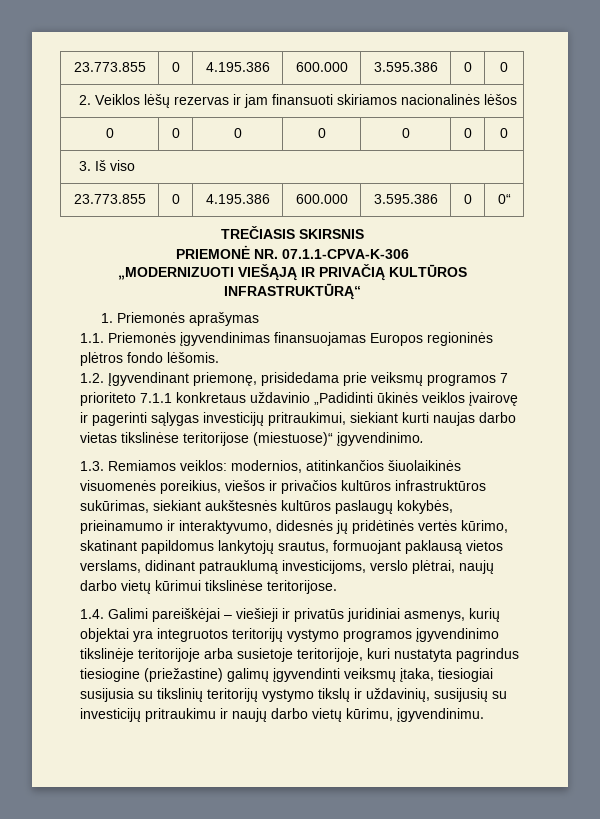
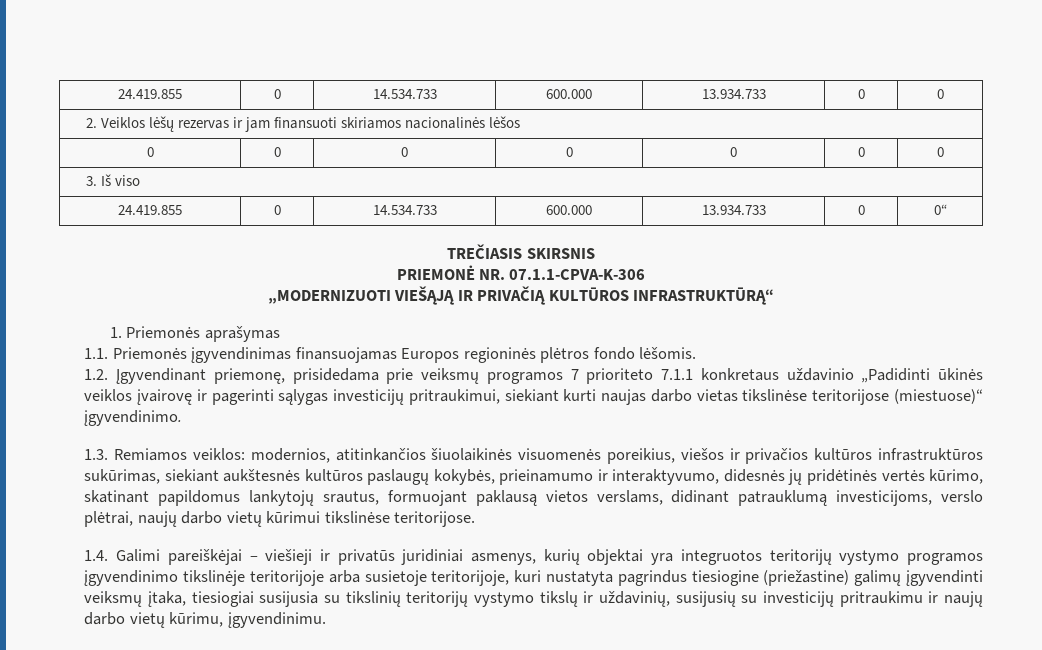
[73,62,146,72] [171,62,180,72] [205,62,270,72] [295,62,348,72] [373,62,438,72] 23.773.855 | 0 | 4.195.386 | 600.000 | 3.595.386 -> [118,89,182,99] [273,89,281,99] [372,89,437,99] [546,89,592,99] [701,89,766,99] 24.419.855 | 0 | 14.534.733 | 600.000 | 13.934.733
[73,194,146,204] [171,194,180,204] [205,194,270,204] [295,194,348,204] [373,194,438,204] 23.773.855 | 0 | 4.195.386 | 600.000 | 3.595.386 -> [118,205,182,215] [273,205,281,215] [372,205,437,215] [546,205,592,215] [701,205,766,215] 24.419.855 | 0 | 14.534.733 | 600.000 | 13.934.733

